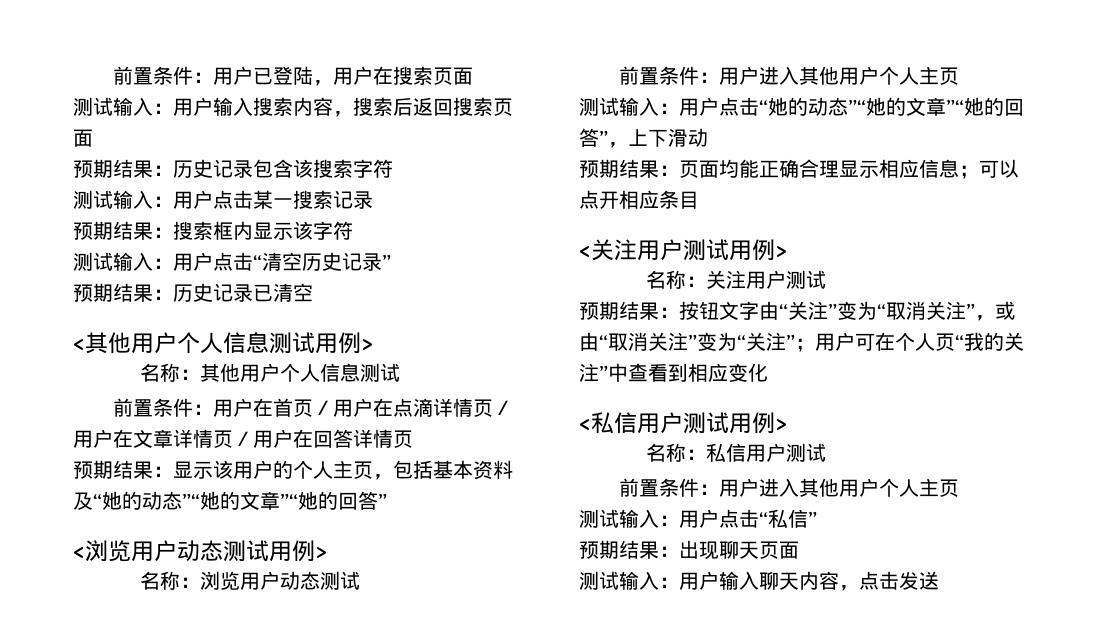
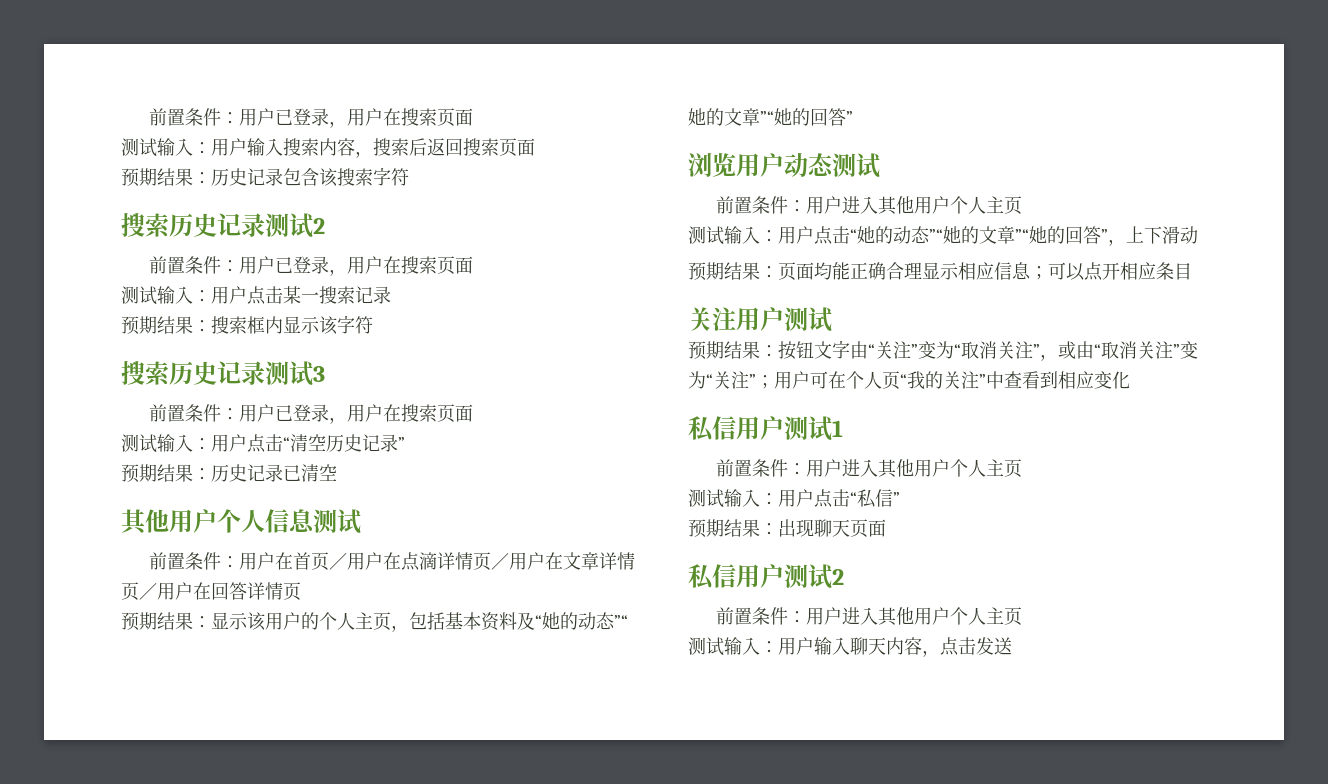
[112,66,313,85] 前置条件：用户已登陆 -> [148,108,329,126] 前置条件：用户已登录
(393, 168) none -> [121,213,325,238] [148,256,473,276] // 搜索历史记录测试2 // 前置条件：用户已登录，用户在搜索页面
(353, 230) none -> [121,361,325,386] [148,404,473,424] // 搜索历史记录测试3 // 前置条件：用户已登录，用户在搜索页面
[73,332,373,354] [139,363,200,382] <其他用户个人信息测试用例> // 名称： -> (337, 472) none
[73,540,327,562] [139,571,200,590] <浏览用户动态测试用例> // 名称： -> (853, 117) none
[579,239,787,261] [645,270,706,289] <关注用户测试用例> // 名称： -> (1192, 271) none
[579,412,787,434] [645,443,826,462] <私信用户测试用例> // 名称：私信用户测试 -> [688,416,843,442] 私信用户测试1
(799, 550) none -> [688,564,844,590] [715,607,1022,626] // 私信用户测试2 // 前置条件：用户进入其他用户个人主页

